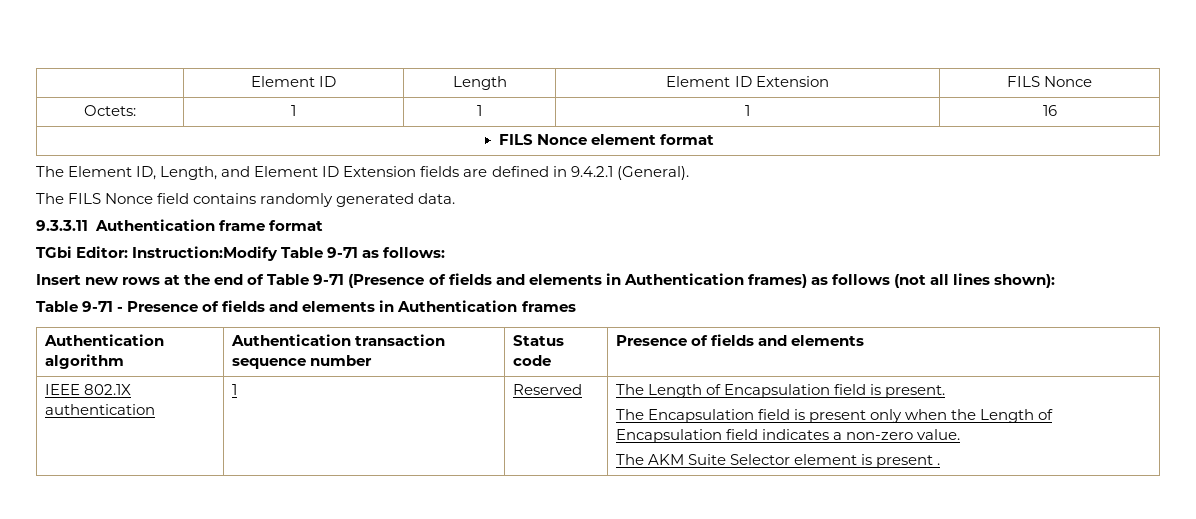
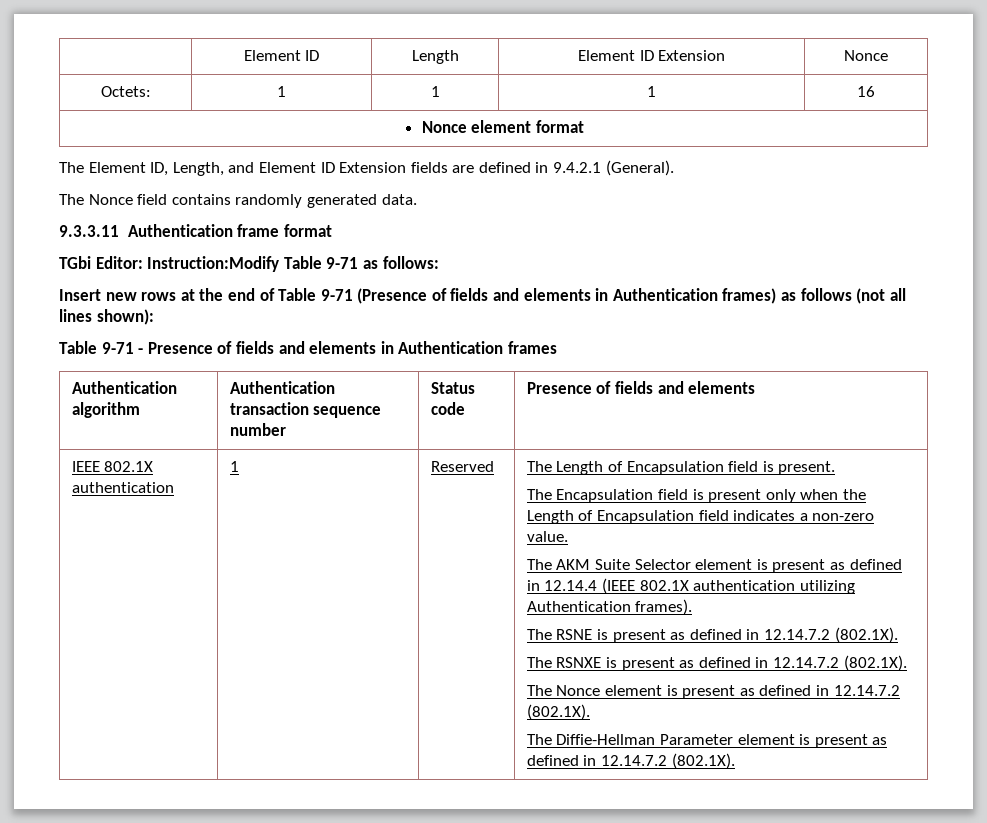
[1006,76,1040,87] FILS -> (726, 55) none
[498,134,533,145] FILS -> (875, 91) none
[68,193,102,204] FILS -> (84, 199) none
[937,463,941,465] . -> [829,559,902,570] [526,578,855,594] [526,599,693,615] [526,627,898,643] [526,655,907,671] [526,685,900,699] [526,704,590,720] [526,734,888,748] [526,753,735,769] as defined in 12.14.4 (IEEE 802.1X authentication utilizing Authentication frames). // The RSNE is present as defined in 12.14.7.2 (802.1X). // The RSNXE is present as defined in 12.14.7.2 (802.1X). // The Nonce element is present as defined in 12.14.7.2 (802.1X). // The Diffie-Hellman Parameter element is present as defined in 12.14.7.2 (802.1X).

